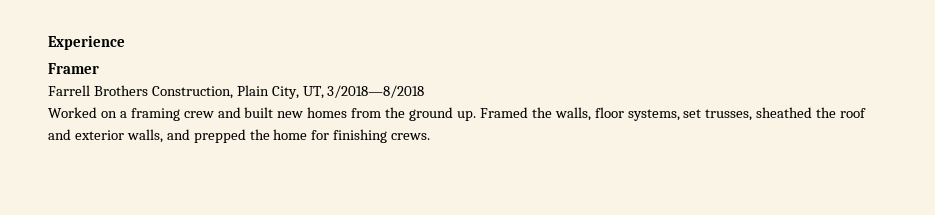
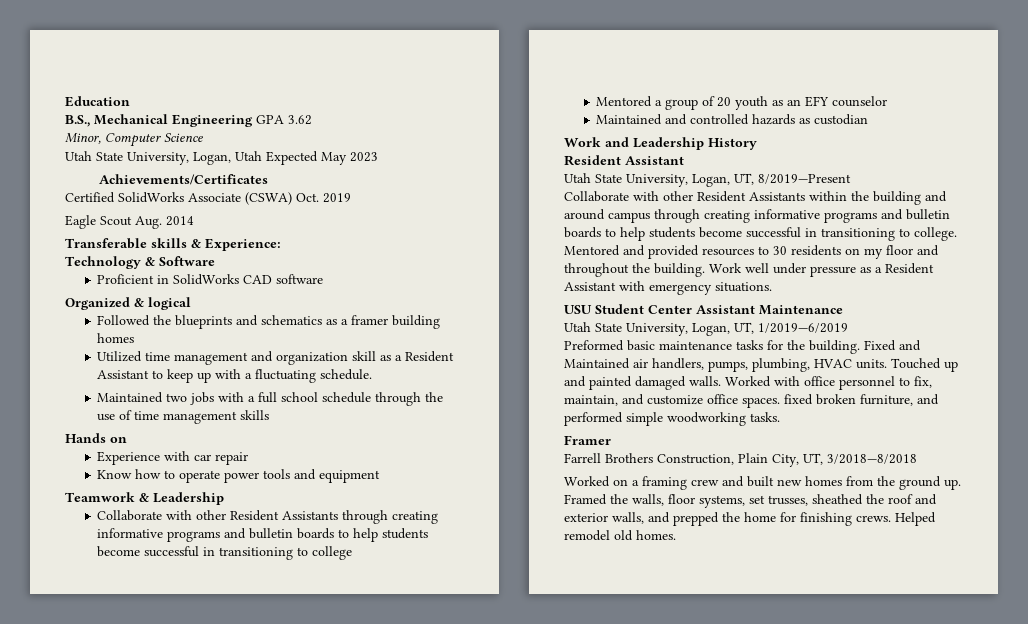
[48,35,125,50] Experience -> [65,96,130,107] [65,114,312,127] [65,133,203,147] [65,151,378,165] [98,174,268,185] [65,192,351,205] [65,215,194,229] [65,238,281,251] [65,256,215,269] [97,274,324,285] [65,297,191,310] [97,315,441,329] [97,333,135,343] [97,351,455,365] [97,369,373,383] [97,392,444,406] [97,410,270,424] [65,433,127,443] [97,451,249,465] [97,469,381,483] [65,492,224,505] [97,510,439,524] [97,528,429,542] [97,546,353,560] [596,96,888,110] [596,114,869,125] [564,137,757,150] [564,155,684,166] [564,173,851,187] [564,191,947,205] [564,209,950,223] [564,227,957,241] [564,245,939,259] [564,263,934,277] [564,281,772,295] [564,304,843,315] [564,322,848,336] [564,340,921,354] [564,358,958,372] [564,376,932,390] [564,394,939,408] [564,412,780,426] Education // B.S., Mechanical Engineering GPA 3.62 // Minor, Computer Science // Utah State University, Logan, Utah Expected May 2023 // Achievements/Certificates // Certified SolidWorks Associate (CSWA) Oct. 2019 // Eagle Scout Aug. 2014 // Transferable skills & Experience: // Technology & Software // Proficient in SolidWorks CAD software // Organized & logical // Followed the blueprints and schematics as a framer building homes // Utilized time management and organization skill as a Resident Assistant to keep up with a fluctuating schedule. // Maintained two jobs with a full school schedule through the use of time management skills // Hands on // Experience with car repair // Know how to operate power tools and equipment // Teamwork & Leadership // Collaborate with other Resident Assistants through creating informative programs and bulletin boards to help students become successful in transitioning to college // Mentored a group of 20 youth as an EFY counselor // Maintained and controlled hazards as custodian // Work and Leadership History // Resident Assistant // Utah State University, Logan, UT, 8/2019—Present // Collaborate with other Resident Assistants within the building and around campus through creating informative programs and bulletin boards to help students become successful in transitioning to college. Mentored and provided resources to 30 residents on my floor and throughout the building. Work well under pressure as a Resident Assistant with emergency situations. // USU Student Center Assistant Maintenance // Utah State University, Logan, UT, 1/2019—6/2019 // Preformed basic maintenance tasks for the building. Fixed and Maintained air handlers, pumps, plumbing, HVAC units. Touched up and painted damaged walls. Worked with office personnel to fix, maintain, and customize office spaces. fixed broken furniture, and performed simple woodworking tasks.
(431, 136) none -> [895,512,936,526] [564,530,676,541] Helped remodel old homes.

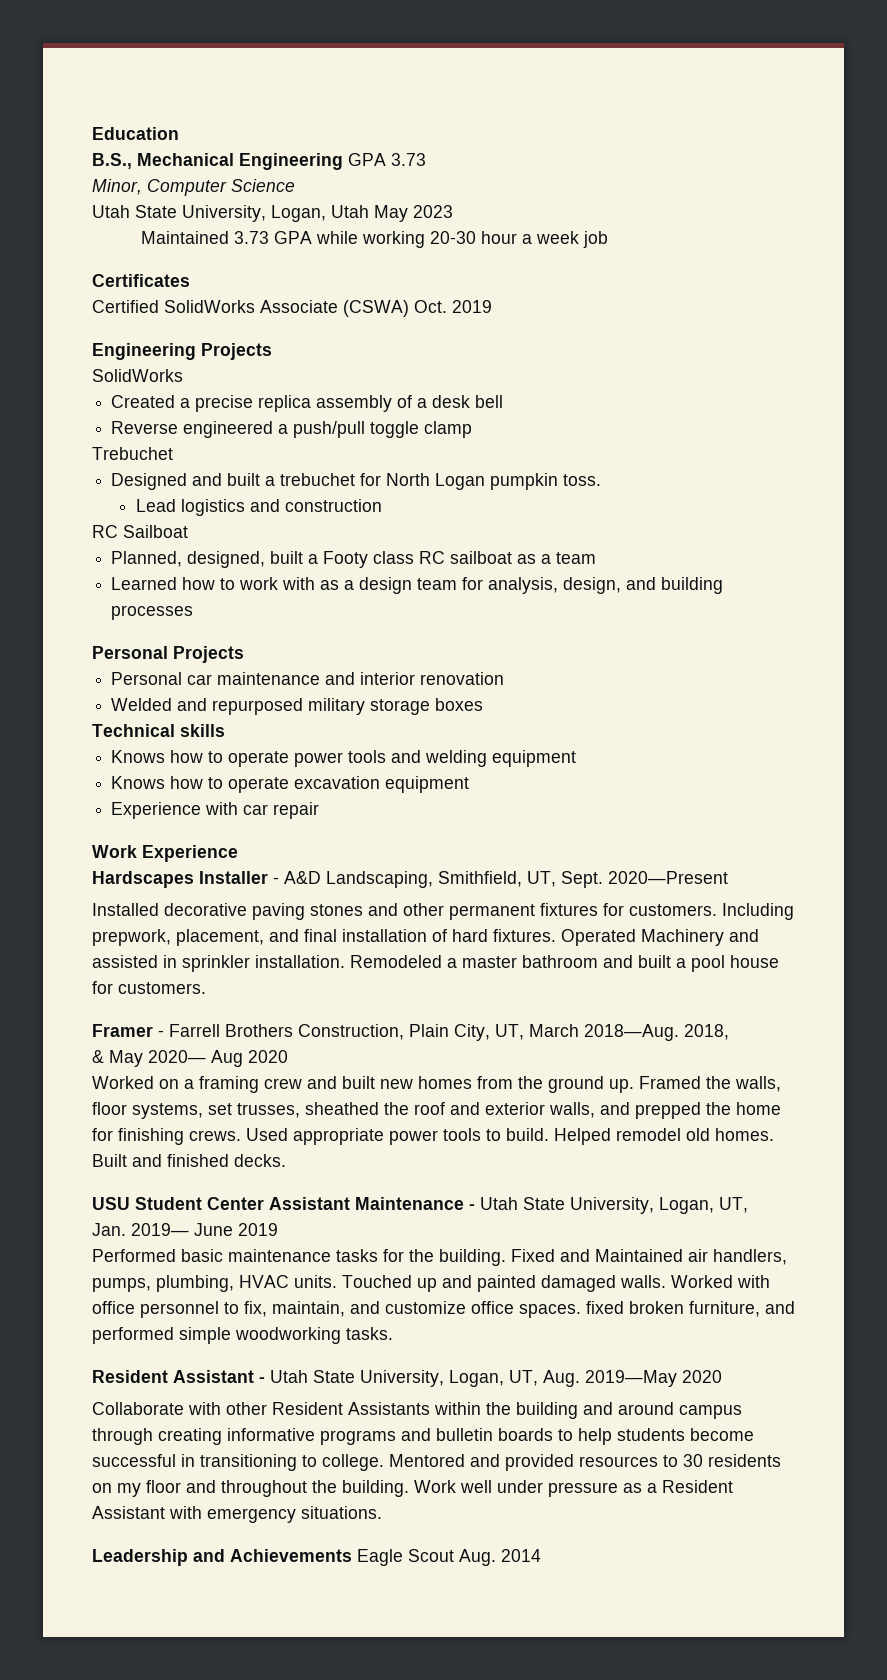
[288,115,312,125] 3.62 -> [391,153,426,166] 3.73
[266,151,318,165] Expected -> (369, 211) none
[98,174,268,185] Achievements/Certificates -> [140,231,608,248] [92,274,190,287] Maintained 3.73 GPA while working 20-30 hour a week job // Certificates
[65,215,194,229] [65,238,281,251] [65,256,215,269] [97,274,324,285] [65,297,191,310] [97,315,441,329] [97,333,135,343] [97,351,455,365] [97,369,373,383] [97,392,444,406] [97,410,270,424] [65,433,127,443] [97,451,249,465] [97,469,381,483] [65,492,224,505] [97,510,439,524] [97,528,429,542] [97,546,353,560] [596,96,888,110] [596,114,869,125] [564,137,757,150] [564,155,684,166] [564,173,851,187] Eagle Scout Aug. 2014 // Transferable skills & Experience: // Technology & Software // Proficient in SolidWorks CAD software // Organized & logical // Followed the blueprints and schematics as a framer building homes // Utilized time management and organization skill as a Resident Assistant to keep up with a fluctuating schedule. // Maintained two jobs with a full school schedule through the use of time management skills // Hands on // Experience with car repair // Know how to operate power tools and equipment // Teamwork & Leadership // Collaborate with other Resident Assistants through creating informative programs and bulletin boards to help students become successful in transitioning to college // Mentored a group of 20 youth as an EFY counselor // Maintained and controlled hazards as custodian // Work and Leadership History // Resident Assistant // Utah State University, Logan, UT, 8/2019—Present -> [92,343,272,360] [92,369,183,382] [111,395,504,412] [111,421,473,438] [92,447,173,460] [111,473,602,490] [135,499,382,516] [92,525,188,538] [111,551,597,568] [111,577,724,594] [111,605,194,620] [92,646,244,663] [111,672,505,685] [111,698,484,715] [92,724,225,737] [111,750,577,767] [111,776,470,793] [111,802,320,819] [92,845,238,862] [92,871,728,888] [92,903,794,920] [92,929,759,946] [92,955,779,972] [92,981,206,994] [92,1024,729,1041] [92,1050,288,1067] [92,1076,781,1093] [92,1102,781,1119] [92,1128,774,1145] [92,1154,286,1167] [92,1197,748,1214] [92,1223,278,1236] [92,1249,787,1266] [92,1275,770,1292] [92,1301,795,1318] [92,1327,393,1344] [92,1370,722,1387] Engineering Projects // SolidWorks // Created a precise replica assembly of a desk bell // Reverse engineered a push/pull toggle clamp // Trebuchet // Designed and built a trebuchet for North Logan pumpkin toss. // Lead logistics and construction // RC Sailboat // Planned, designed, built a Footy class RC sailboat as a team // Learned how to work with as a design team for analysis, design, and building processes // Personal Projects // Personal car maintenance and interior renovation // Welded and repurposed military storage boxes // Technical skills // Knows how to operate power tools and welding equipment // Knows how to operate excavation equipment // Experience with car repair // Work Experience // Hardscapes Installer - A&D Landscaping, Smithfield, UT, Sept. 2020—Present // Installed decorative paving stones and other permanent fixtures for customers. Including prepwork, placement, and final installation of hard fixtures. Operated Machinery and assisted in sprinkler installation. Remodeled a master bathroom and built a pool house for customers. // Framer - Farrell Brothers Construction, Plain City, UT, March 2018—Aug. 2018, // & May 2020— Aug 2020 // Worked on a framing crew and built new homes from the ground up. Framed the walls, floor systems, set trusses, sheathed the roof and exterior walls, and prepped the home for finishing crews. Used appropriate power tools to build. Helped remodel old homes. Built and finished decks. // USU Student Center Assistant Maintenance - Utah State University, Logan, UT, // Jan. 2019— June 2019 // Performed basic maintenance tasks for the building. Fixed and Maintained air handlers, pumps, plumbing, HVAC units. Touched up and painted damaged walls. Worked with office personnel to fix, maintain, and customize office spaces. fixed broken furniture, and performed simple woodworking tasks. // Resident Assistant - Utah State University, Logan, UT, Aug. 2019—May 2020
[564,304,843,315] [564,322,848,336] [564,340,921,354] [564,358,958,372] [564,376,932,390] [564,394,939,408] [564,412,780,426] [564,435,611,445] [564,453,917,467] [564,476,961,490] [564,494,937,508] [564,512,936,526] [564,530,676,541] USU Student Center Assistant Maintenance // Utah State University, Logan, UT, 1/2019—6/2019 // Preformed basic maintenance tasks for the building. Fixed and Maintained air handlers, pumps, plumbing, HVAC units. Touched up and painted damaged walls. Worked with office personnel to fix, maintain, and customize office spaces. fixed broken furniture, and performed simple woodworking tasks. // Framer // Farrell Brothers Construction, Plain City, UT, 3/2018—8/2018 // Worked on a framing crew and built new homes from the ground up. Framed the walls, floor systems, set trusses, sheathed the roof and exterior walls, and prepped the home for finishing crews. Helped remodel old homes. -> [92,1549,541,1566] Leadership and Achievements Eagle Scout Aug. 2014

